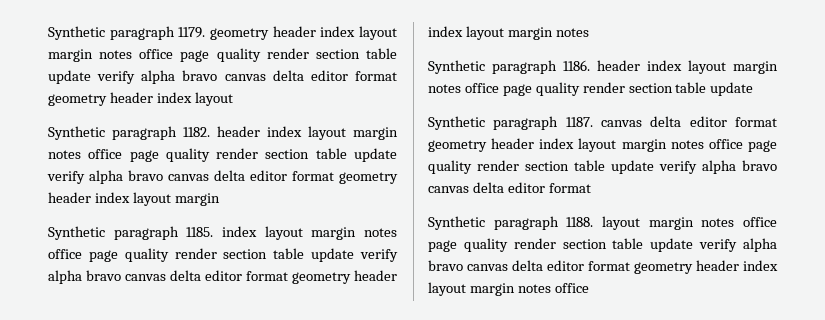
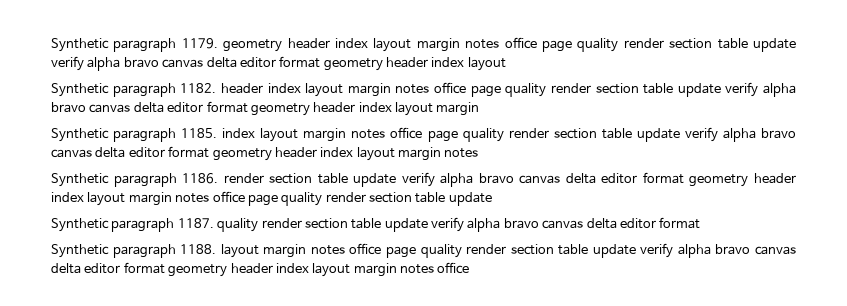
(590, 65) none -> [223,172,749,187] render section table update verify alpha bravo canvas delta editor format geometry
[601,116,777,127] [428,138,777,152] canvas delta editor format geometry header index layout margin notes office page -> (214, 223) none

